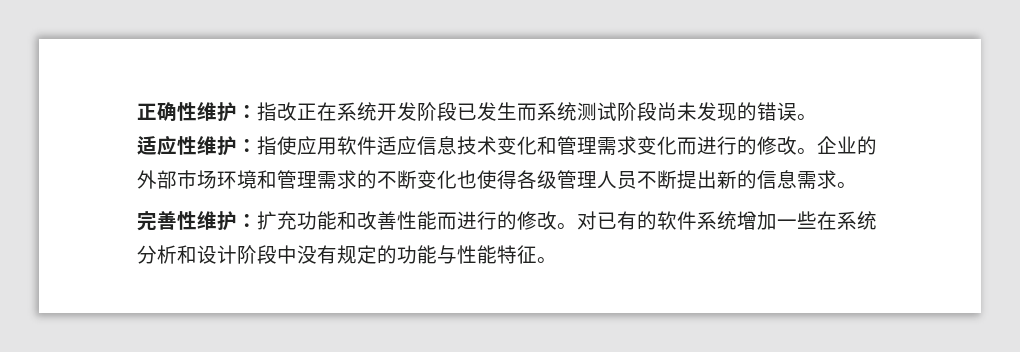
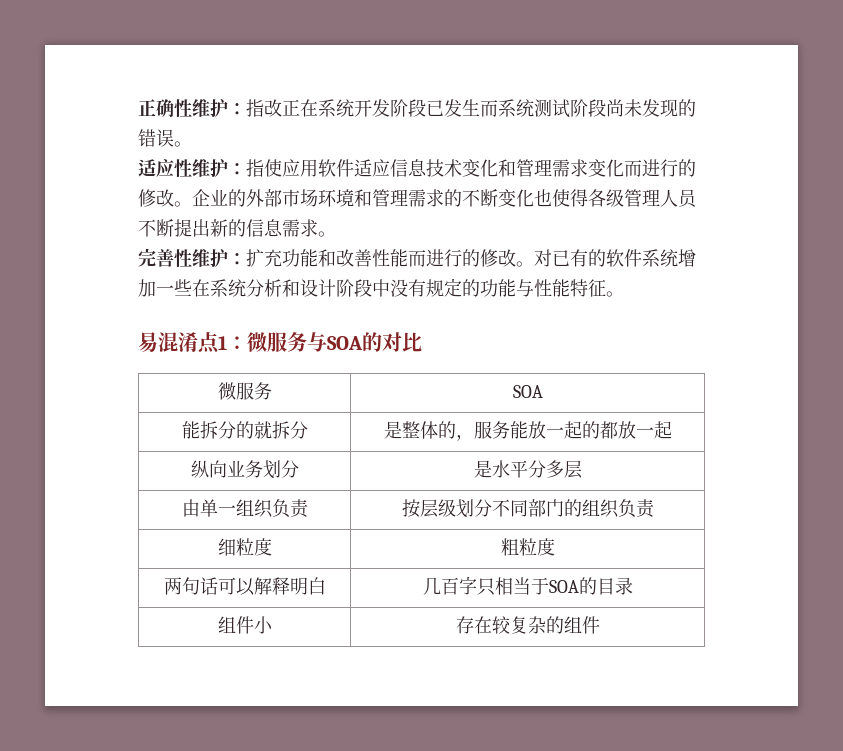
(557, 260) none -> [138,332,422,354] [217,382,272,400] [512,385,543,398] [181,421,308,439] [383,421,672,441] [190,460,299,479] [473,460,582,479] [181,499,309,518] [401,499,655,518] [217,538,272,556] [500,538,555,556] [163,577,326,596] [422,576,633,596] [217,616,273,634] [455,616,600,634] // 易混淆点1：微服务与SOA的对比 // 微服务 | SOA // 能拆分的就拆分 | 是整体的，服务能放一起的都放一起 // 纵向业务划分 | 是水平分多层 // 由单一组织负责 | 按层级划分不同部门的组织负责 // 细粒度 | 粗粒度 // 两句话可以解释明白 | 几百字只相当于SOA的目录 // 组件小 | 存在较复杂的组件

